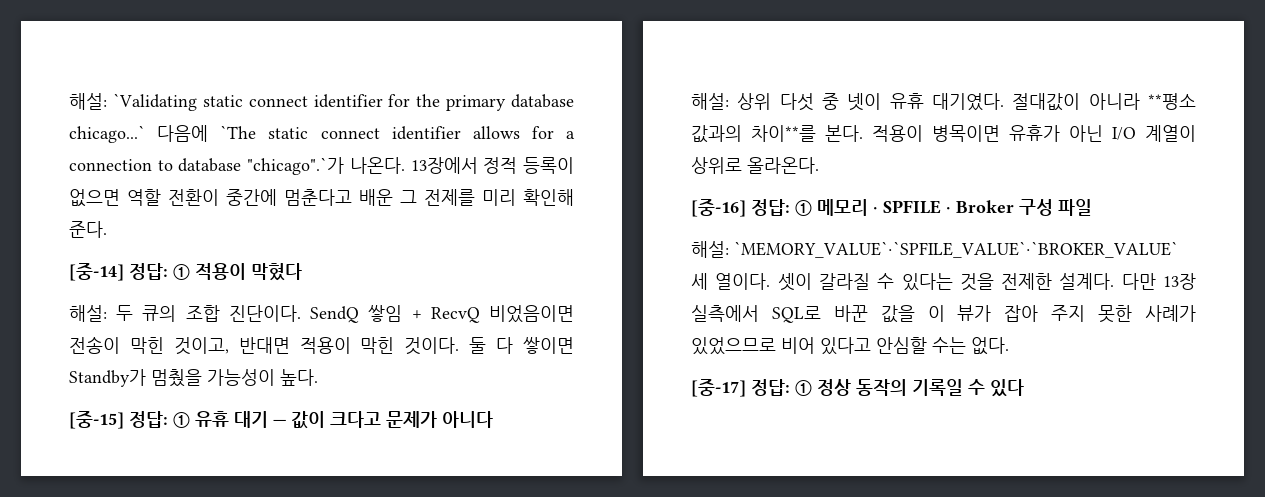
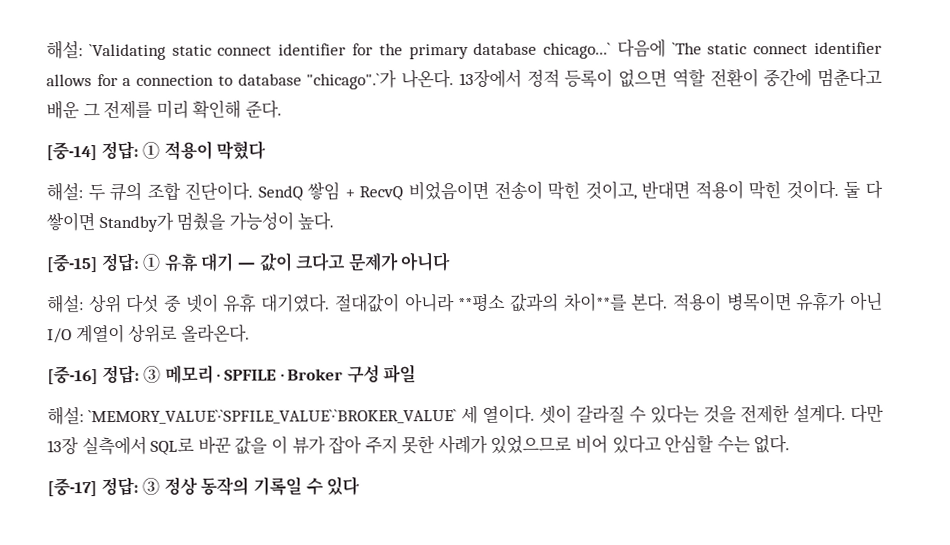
[795,200,812,216] ① -> [143,365,162,383] ③
[795,380,812,396] ① -> [142,477,161,495] ③

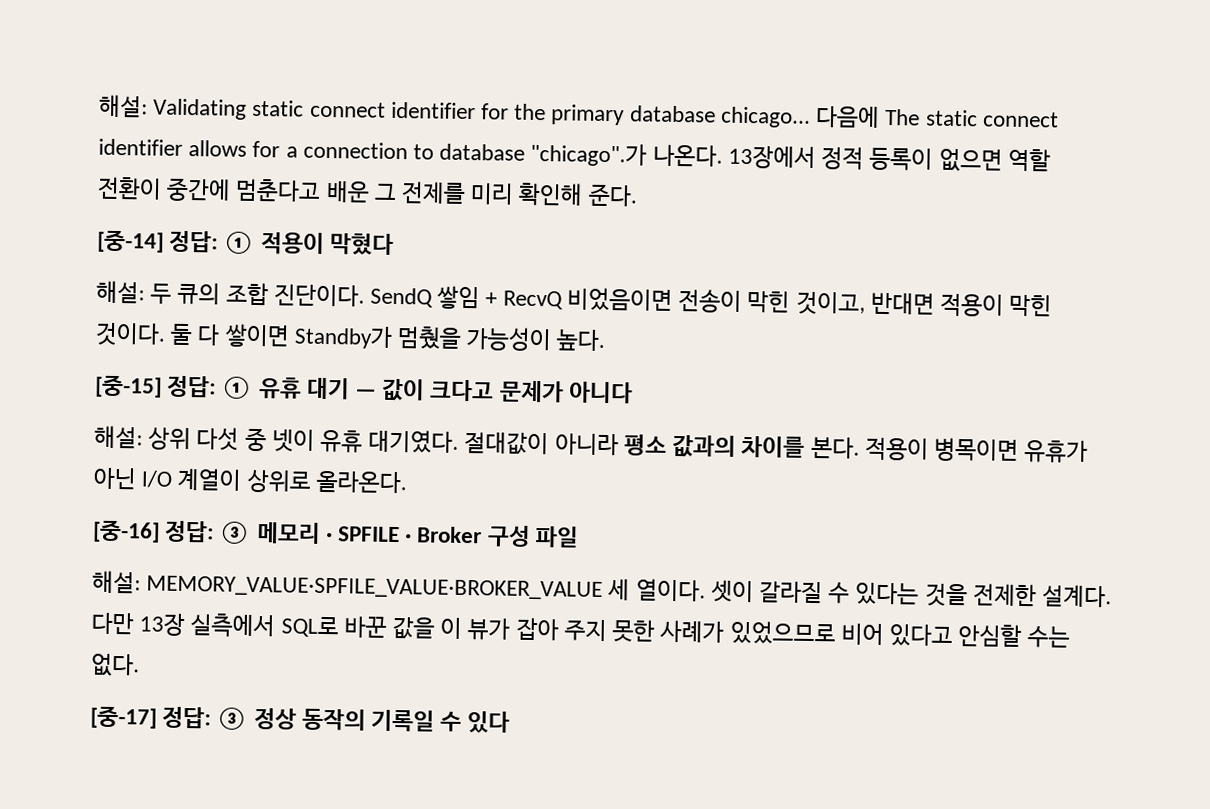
[46,40,166,61] 해설: `Validating -> [99,94,248,120] 해설: Validating
[543,39,702,59] chicago...` 다음에 `The -> [719,105,921,128] chicago... 다음에 The
[306,70,398,90] "chicago".`가 -> [530,142,648,167] "chicago".가
[458,292,628,313] **평소 값과의 차이**를 -> [623,434,806,458] 평소 값과의 차이를
[88,409,457,425] `MEMORY_VALUE`·`SPFILE_VALUE`·`BROKER_VALUE` -> [146,575,604,600] MEMORY_VALUE·SPFILE_VALUE·BROKER_VALUE

